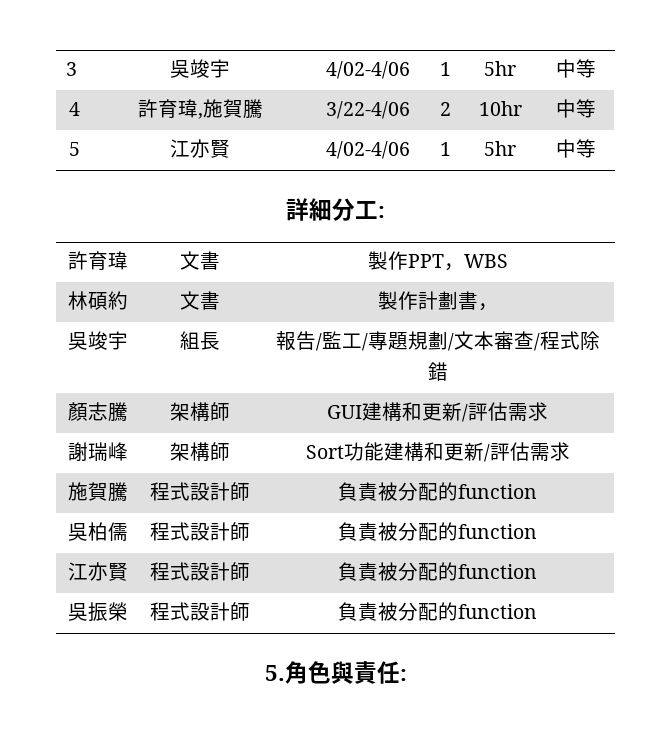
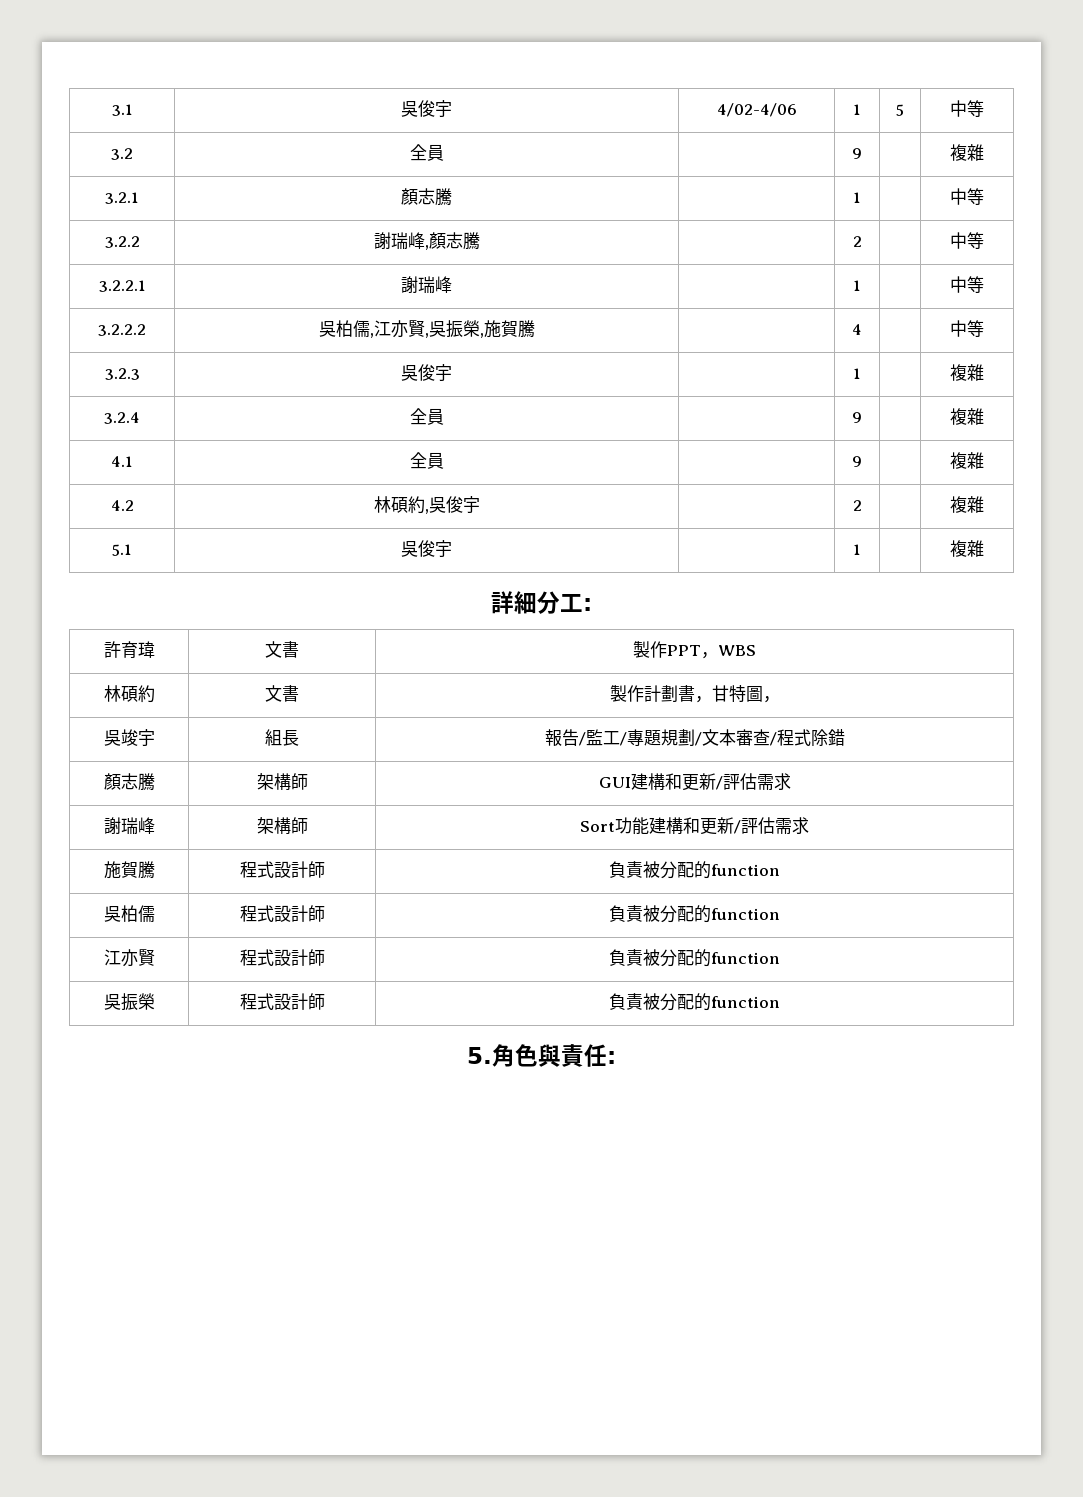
[65,62,77,76] [170,59,210,78] 3 | 吳竣 -> [111,104,133,116] [401,100,435,117] 3.1 | 吳俊
[484,61,516,76] [555,59,596,78] [69,102,80,116] [137,99,263,119] [325,101,410,119] [440,102,451,116] [478,101,522,116] [555,99,596,118] [69,142,80,156] [170,139,230,158] [325,141,410,159] [440,142,451,156] [484,141,516,156] [555,139,596,158] 5hr | 中等 // 4 | 許育瑋,施賀騰 | 3/22-4/06 | 2 | 10hr | 中等 // 5 | 江亦賢 | 4/02-4/06 | 1 | 5hr | 中等 -> [896,104,904,116] [950,100,984,117] [111,148,133,160] [409,144,444,161] [852,148,862,159] [950,144,984,161] [105,192,139,204] [401,188,452,206] [853,192,861,203] [950,188,984,205] [104,236,140,248] [373,232,480,250] [852,236,862,247] [950,232,984,249] [98,280,146,292] [401,276,452,293] [853,280,861,291] [950,276,984,293] [98,324,146,336] [318,320,535,338] [852,324,862,335] [950,320,984,337] [104,368,140,380] [401,364,452,381] [853,368,861,379] [950,364,984,381] [104,412,140,424] [409,408,444,425] [852,412,862,423] [950,408,984,425] [111,456,133,467] [409,452,444,469] [852,456,862,467] [950,452,984,469] [110,500,134,511] [373,496,480,514] [852,500,862,511] [950,496,984,513] [112,544,132,556] [401,540,452,557] [853,544,861,555] [950,540,984,557] 5 | 中等 // 3.2 | 全員 | | 9 | | 複雜 // 3.2.1 | 顏志騰 | | 1 | | 中等 // 3.2.2 | 謝瑞峰,顏志騰 | | 2 | | 中等 // 3.2.2.1 | 謝瑞峰 | | 1 | | 中等 // 3.2.2.2 | 吳柏儒,江亦賢,吳振榮,施賀騰 | | 4 | | 中等 // 3.2.3 | 吳俊宇 | | 1 | | 複雜 // 3.2.4 | 全員 | | 9 | | 複雜 // 4.1 | 全員 | | 9 | | 複雜 // 4.2 | 林碩約,吳俊宇 | | 2 | | 複雜 // 5.1 | 吳俊宇 | | 1 | | 複雜
(498, 307) none -> [711,685,780,703] 甘特圖，

